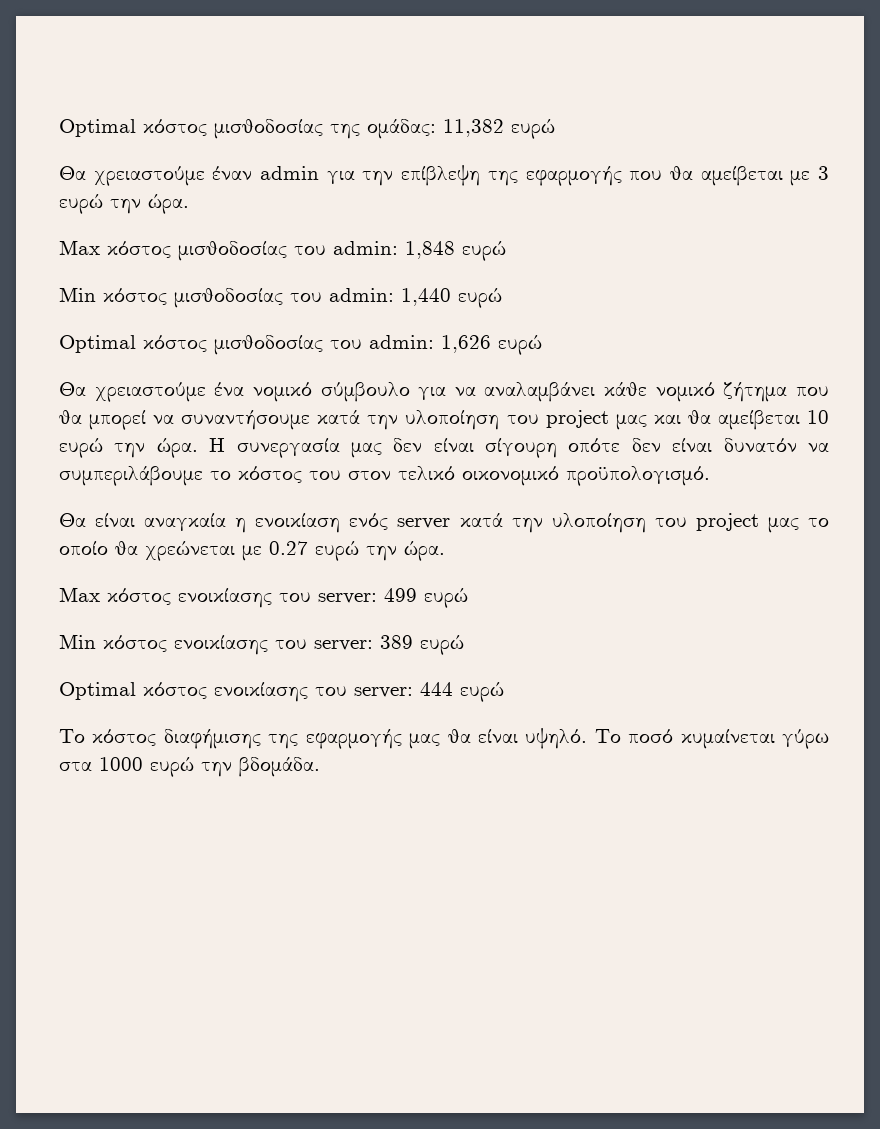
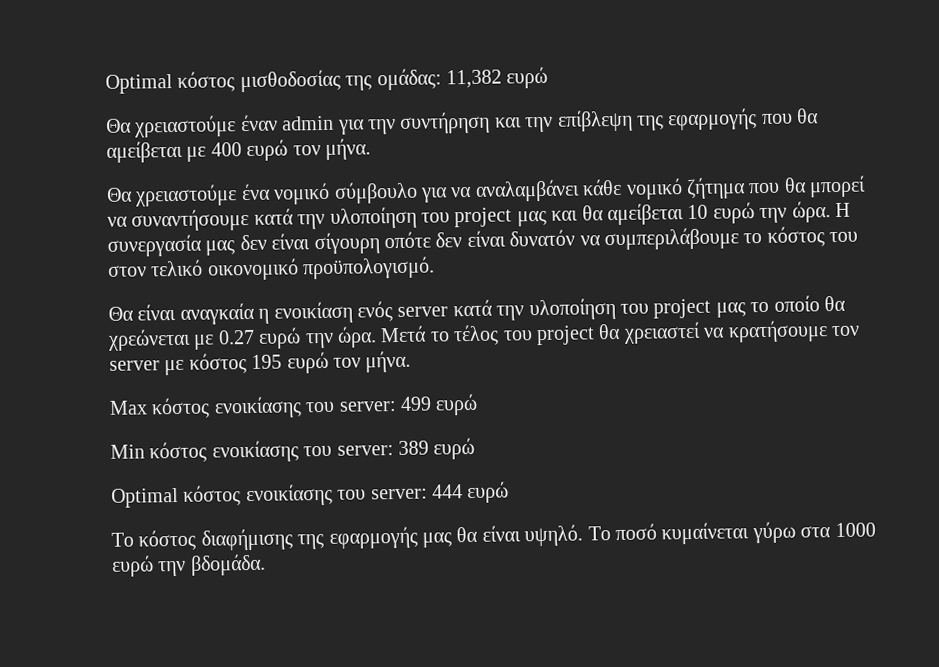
(394, 178) none -> [399,111,554,134] συντήρηση και την
[818,166,830,180] [59,194,189,214] [59,240,506,261] [59,287,502,308] [59,335,542,355] 3 ευρώ την ώρα. // Max κόστος μισθοδοσίας του admin: 1,848 ευρώ // Min κόστος μισθοδοσίας του admin: 1,440 ευρώ // Optimal κόστος μισθοδοσίας του admin: 1,626 ευρώ -> [210,138,371,162] 400 ευρώ τον μήνα.
(445, 551) none -> [380,320,860,346] [109,350,412,376] Μετά το τέλος του project θα χρειαστεί να κρατήσουμε τον server με κόστος 195 ευρώ τον μήνα.

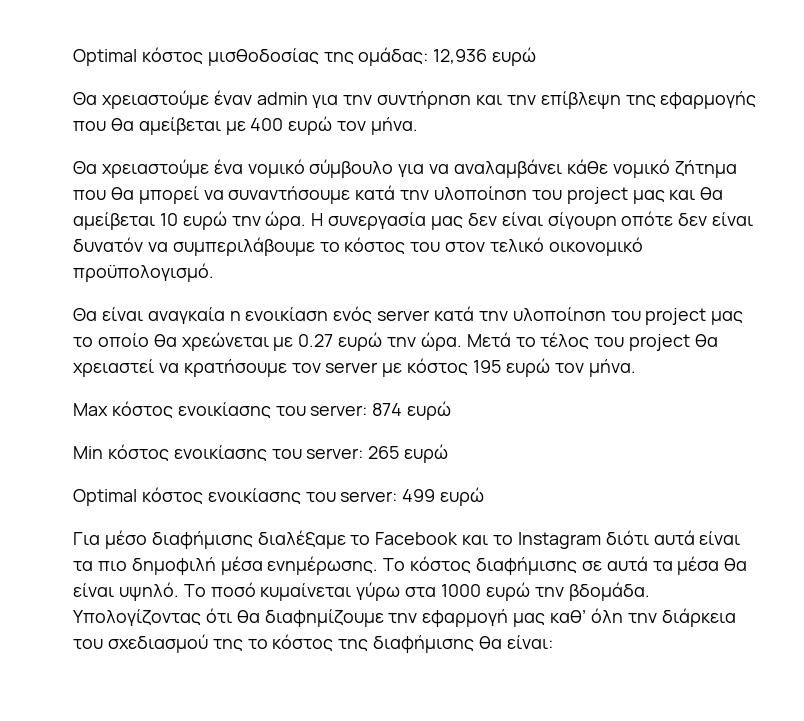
[446,69,502,89] 11,382 -> [433,49,488,64] 12,936
[400,396,432,411] 499 -> [372,403,403,416] 874
[398,440,429,455] 389 -> [368,446,400,459] 265
[432,481,510,504] [111,526,452,551] 444 ευρώ // Το κόστος διαφήμισης της εφαρμογής μας -> [402,487,485,506] [73,530,741,549] [73,556,720,575] 499 ευρώ // Για μέσο διαφήμισης διαλέξαμε το Facebook και το Instagram διότι αυτά είναι τα πιο δημοφιλή μέσα ενημέρωσης. Το κόστος διαφήμισης σε αυτά τα μέσα
(266, 564) none -> [73,608,736,627] [73,634,553,653] Υπολογίζοντας ότι θα διαφημίζουμε την εφαρμογή μας καθ’ όλη την διάρκεια του σχεδιασμού της το κόστος της διαφήμισης θα είναι:

